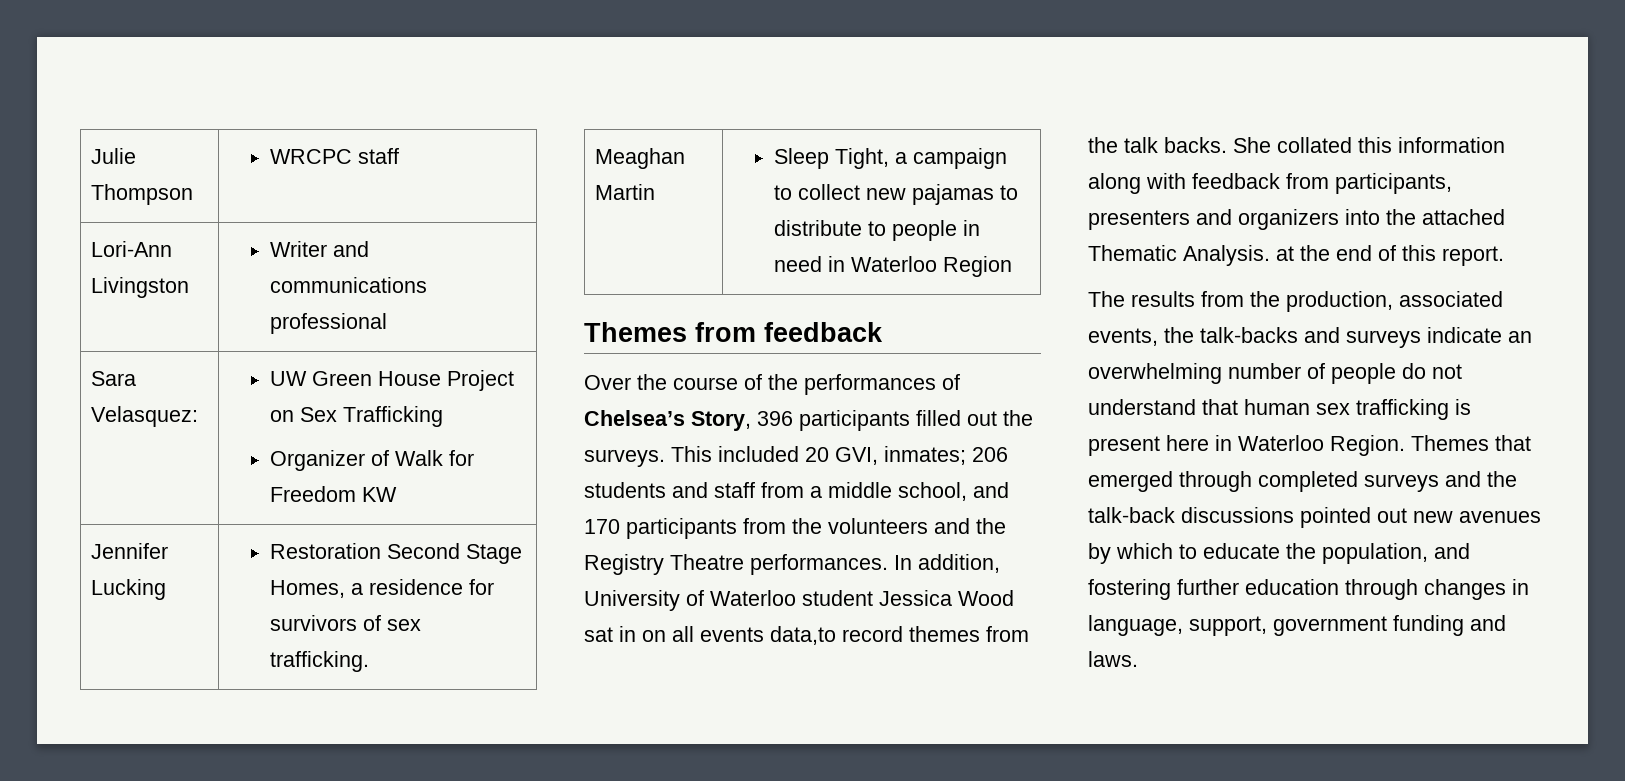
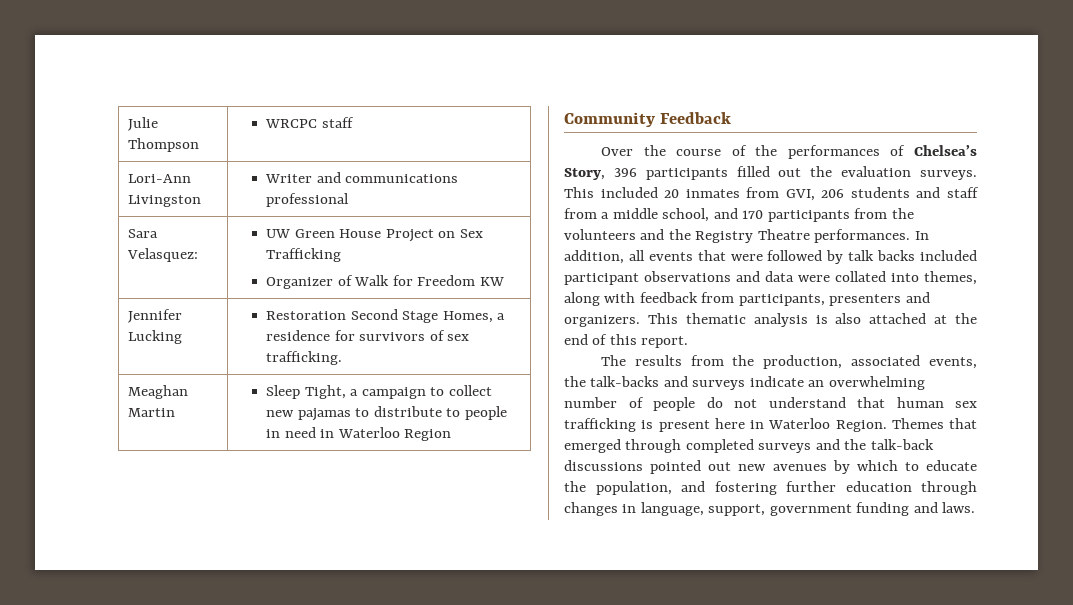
[584,322,883,342] Themes from feedback -> [564,112,732,127] Community Feedback
(1033, 418) none -> [841,166,912,177] evaluation
[835,446,966,465] GVI, inmates; -> [685,187,815,201] inmates from GVI,
[584,590,1014,611] [584,626,1029,645] [1088,137,1505,153] University of Waterloo student Jessica Wood sat in on all events data,to record themes from the talk backs. She collated this information -> [628,250,978,264] [564,271,977,285] all events that were followed by talk backs included participant observations and data were collated into themes,
[1238,209,1505,230] [1088,245,1270,266] organizers into the attached Thematic Analysis. -> [564,313,927,327] organizers. This thematic analysis is also attached

